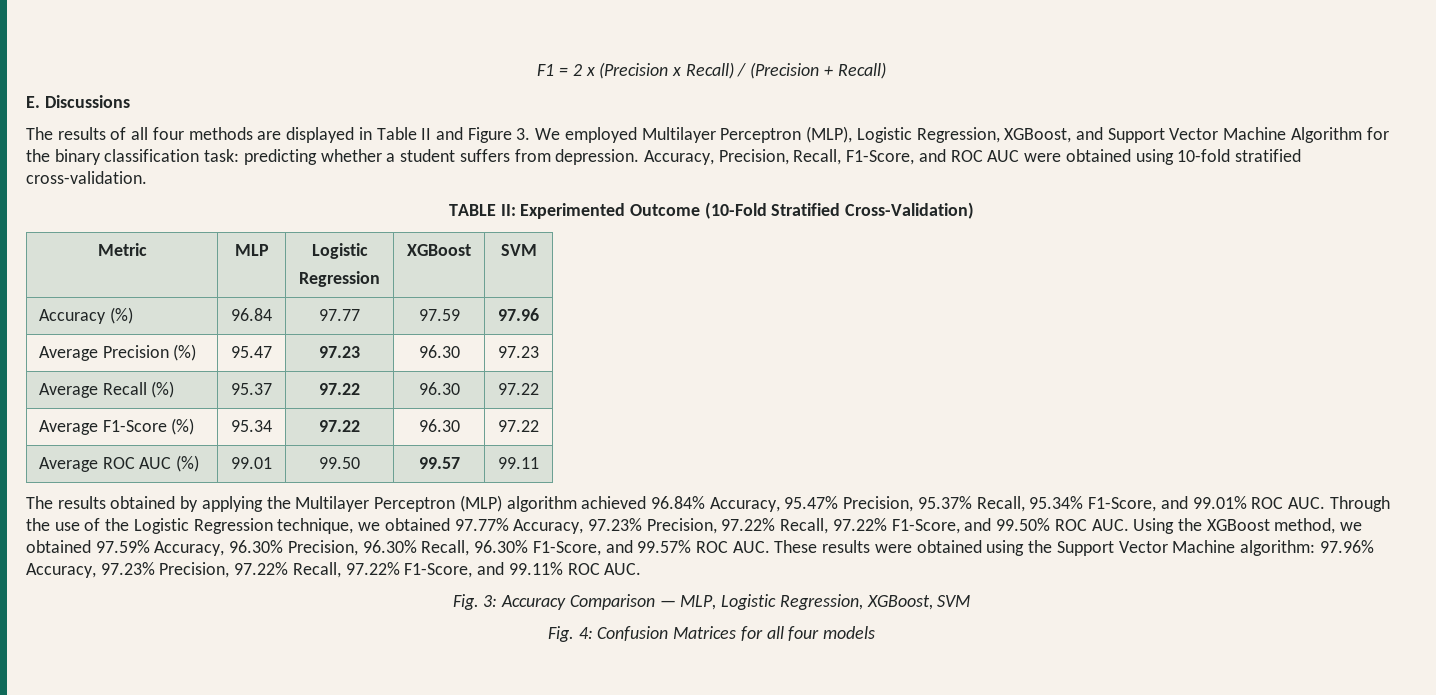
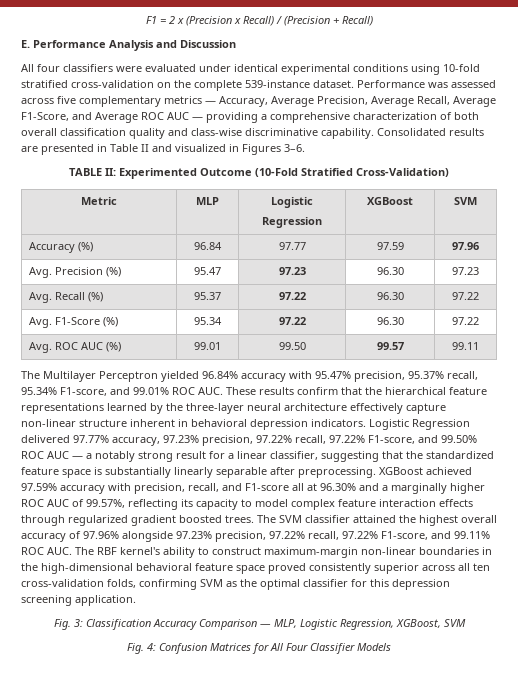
[44,95,130,108] [26,126,1389,143] [26,149,1301,165] [26,171,147,184] Discussions // The results of all four methods are displayed in Table II and Figure 3. We employed Multilayer Perceptron (MLP), Logistic Regression, XGBoost, and Support Vector Machine Algorithm for the binary classification task: predicting whether a student suffers from depression. Accuracy, Precision, Recall, F1-Score, and ROC AUC were obtained using 10-fold stratified cross-validation. -> [33,40,236,51] [21,64,480,75] [21,80,496,91] [21,96,496,107] [21,112,479,123] [21,128,484,139] [21,144,305,155] Performance Analysis and Discussion // All four classifiers were evaluated under identical experimental conditions using 10-fold stratified cross-validation on the complete 539-instance dataset. Performance was assessed across five complementary metrics — Accuracy, Average Precision, Average Recall, Average F1-Score, and Average ROC AUC — providing a comprehensive characterization of both overall classification quality and class-wise discriminative capability. Consolidated results are presented in Table II and visualized in Figures 3–6.
[38,346,98,361] Average -> [29,267,53,278] Avg.
[38,383,98,398] Average -> [29,292,53,303] Avg.
[38,420,98,435] Average -> [29,317,53,328] Avg.
[38,457,98,472] Average -> [29,342,53,353] Avg.
[57,495,1390,512] [26,518,1363,534] [26,540,1374,556] [26,562,642,578] results obtained by applying the Multilayer Perceptron (MLP) algorithm achieved 96.84% Accuracy, 95.47% Precision, 95.37% Recall, 95.34% F1-Score, and 99.01% ROC AUC. Through the use of the Logistic Regression technique, we obtained 97.77% Accuracy, 97.23% Precision, 97.22% Recall, 97.22% F1-Score, and 99.50% ROC AUC. Using the XGBoost method, we obtained 97.59% Accuracy, 96.30% Precision, 96.30% Recall, 96.30% F1-Score, and 99.57% ROC AUC. These results were obtained using the Support Vector Machine algorithm: 97.96% Accuracy, 97.23% Precision, 97.22% Recall, 97.22% F1-Score, and 99.11% ROC AUC. -> [43,371,478,382] [21,387,487,396] [21,403,446,414] [21,419,470,430] [21,435,477,446] [21,451,494,462] [21,467,472,478] [21,483,485,494] [21,499,473,510] [21,515,497,526] [21,531,490,542] [21,547,492,558] [21,563,490,574] [21,579,450,590] [21,595,136,606] Multilayer Perceptron yielded 96.84% accuracy with 95.47% precision, 95.37% recall, 95.34% F1-score, and 99.01% ROC AUC. These results confirm that the hierarchical feature representations learned by the three-layer neural architecture effectively capture non-linear structure inherent in behavioral depression indicators. Logistic Regression delivered 97.77% accuracy, 97.23% precision, 97.22% recall, 97.22% F1-score, and 99.50% ROC AUC — a notably strong result for a linear classifier, suggesting that the standardized feature space is substantially linearly separable after preprocessing. XGBoost achieved 97.59% accuracy with precision, recall, and F1-score all at 96.30% and a marginally higher ROC AUC of 99.57%, reflecting its capacity to model complex feature interaction effects through regularized gradient boosted trees. The SVM classifier attained the highest overall accuracy of 97.96% alongside 97.23% precision, 97.22% recall, 97.22% F1-score, and 99.11% ROC AUC. The RBF kernel's ability to construct maximum-margin non-linear boundaries in the high-dimensional behavioral feature space proved consistently superior across all ten cross-validation folds, confirming SVM as the optimal classifier for this depression screening application.
(498, 601) none -> [85,619,151,630] Classification
[766,626,876,641] all four models -> [270,643,391,654] All Four Classifier Models

